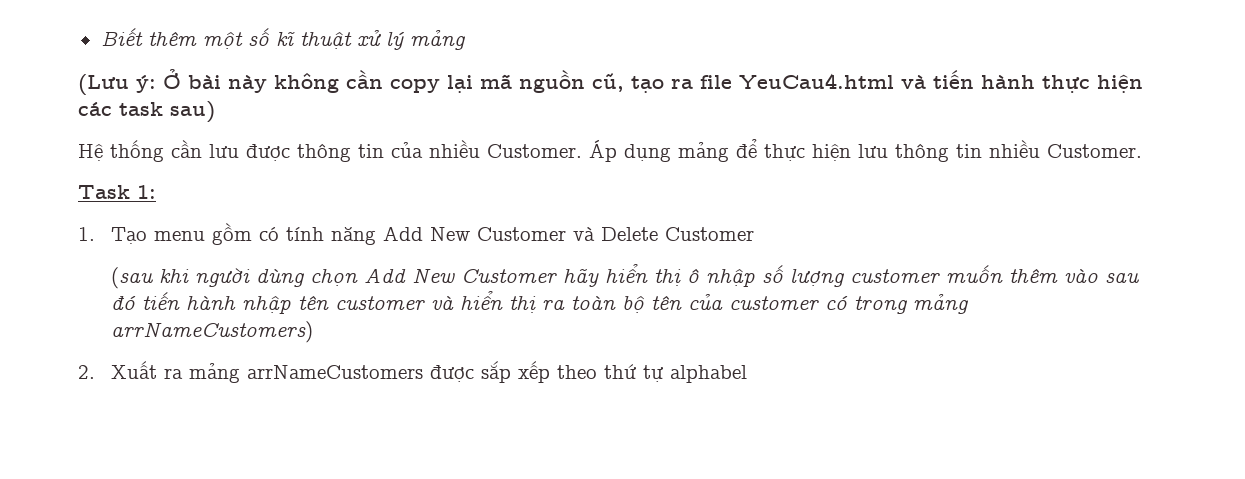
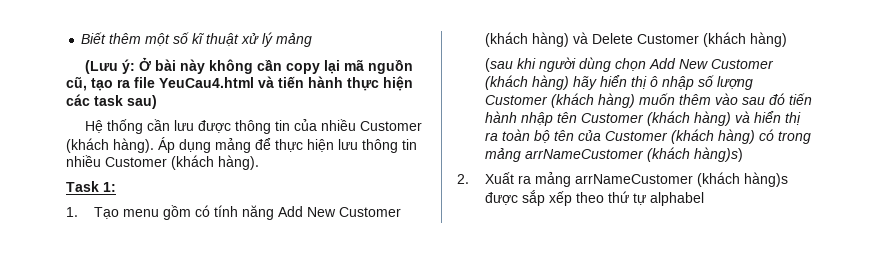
[487,144,582,158] Customer. -> [360,121,423,131] [66,138,154,153] Customer (khách hàng).
[1047,144,1142,158] Customer. -> [105,155,259,170] Customer (khách hàng).
(566, 234) none -> [484,32,569,47] (khách hàng)
(754, 234) none -> [702,32,787,47] (khách hàng)
(557, 276) none -> [484,75,569,90] (khách hàng)
[849,269,940,283] customer -> [484,93,635,108] Customer (khách hàng)
[334,296,425,310] customer -> [580,111,731,126] Customer (khách hàng)
[728,294,968,314] [110,321,313,343] customer có trong mảng arrNameCustomers) -> [604,129,811,144] [484,147,743,162] Customer (khách hàng) có trong mảng arrNameCustomer (khách hàng)s)
[246,365,423,379] arrNameCustomers -> [574,172,788,187] arrNameCustomer (khách hàng)s

